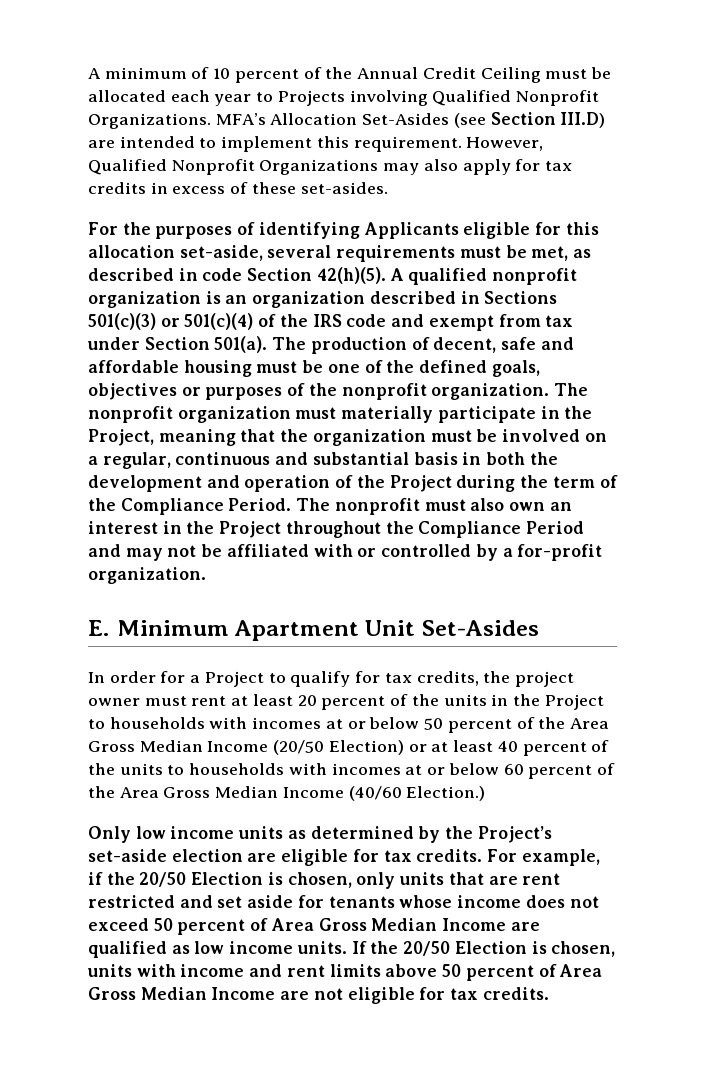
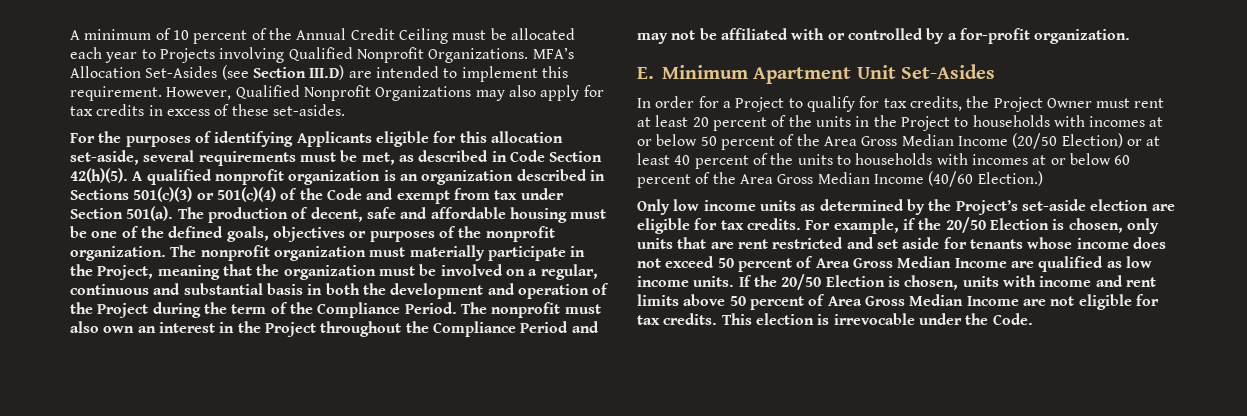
[202,268,243,281] code -> [509,150,545,162] Code
[312,314,387,327] IRS code -> [326,188,362,200] Code
[514,671,574,687] [88,698,140,706] project owner -> [993,97,1092,112] Project Owner
(549, 993) none -> [721,313,1033,325] This election is irrevocable under the Code.

